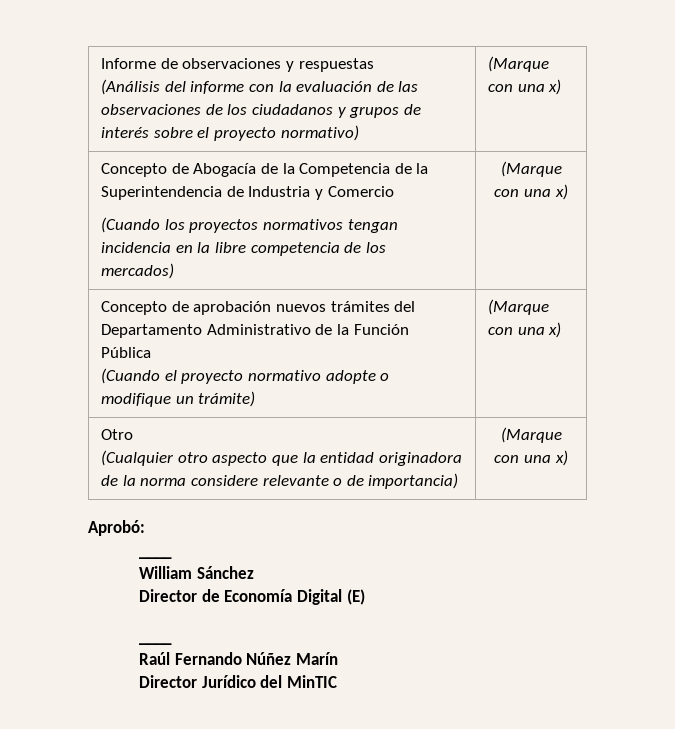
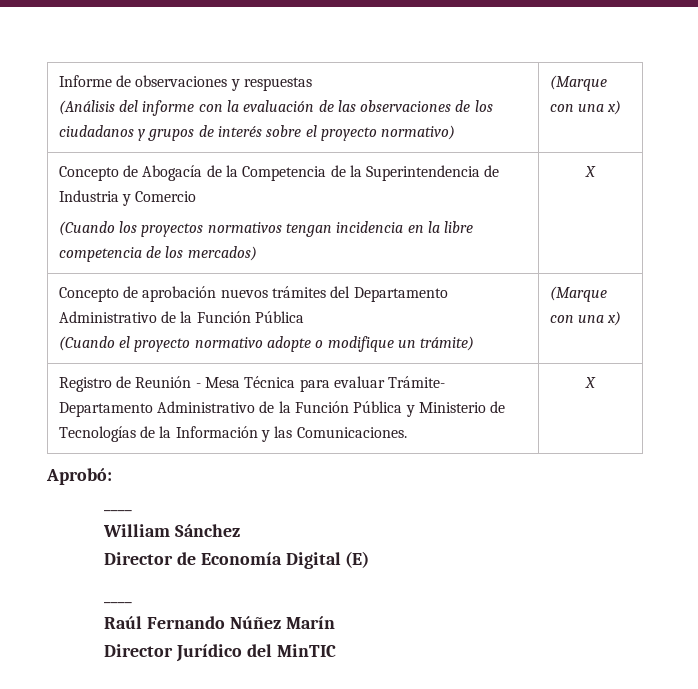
[500,161,562,177] [494,184,568,200] (Marque con una x) -> [585,166,596,177] X
[101,429,134,440] [101,450,462,466] [101,473,459,489] [500,427,562,443] [494,450,568,466] Otro // (Cualquier otro aspecto que la entidad originadora de la norma considere relevante o de importancia) | (Marque con una x) -> [58,376,446,392] [58,401,506,417] [58,426,407,442] [585,377,596,388] Registro de Reunión - Mesa Técnica para evaluar Trámite- Departamento Administrativo de la Función Pública y Ministerio de Tecnologías de la Información y las Comunicaciones. | X

